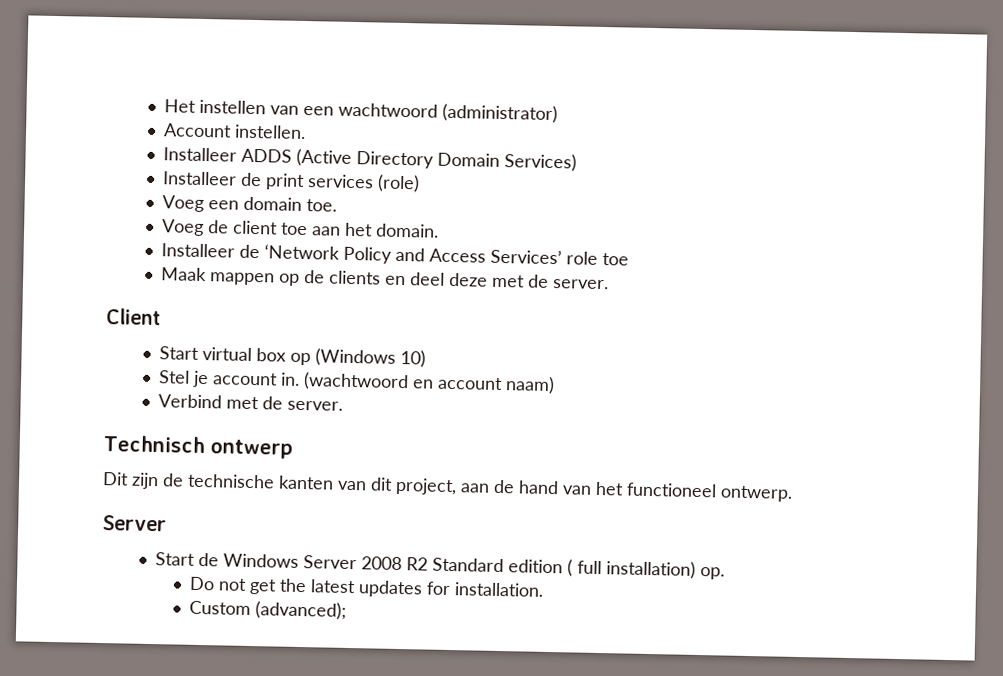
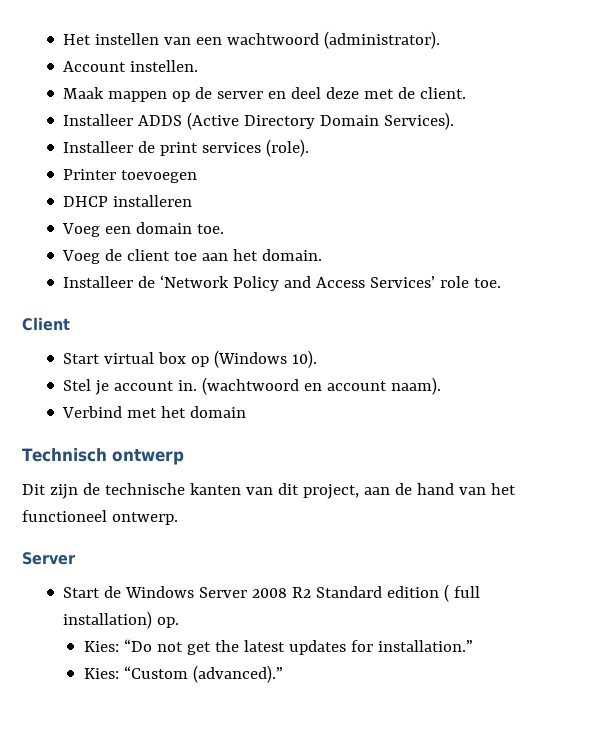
[442,103,559,124] (administrator) -> [324,31,441,49] (administrator).
(307, 132) none -> [63,87,467,102] // Maak mappen op de server en deel deze met de client.
[504,153,578,172] Services) -> [384,112,455,130] Services).
[377,174,421,193] (role) -> [266,139,310,157] [63,169,198,183] [63,195,193,207] (role). // Printer toevoegen // DHCP installeren
[602,253,630,266] [161,267,610,290] toe // Maak mappen op de clients en deel deze met de server. -> [474,278,502,288] toe.
[400,349,427,368] 10) -> [292,350,318,368] 10).
[505,376,556,395] naam) -> [391,377,442,395] naam).
[262,396,344,411] de server. -> [161,406,247,418] het domain
[188,576,215,591] Do -> [84,639,153,652] Kies: “Do
[453,582,544,597] [188,600,347,620] installation. // Custom (advanced); -> [378,640,474,652] [84,665,284,683] installation.” // Kies: “Custom (advanced).”

